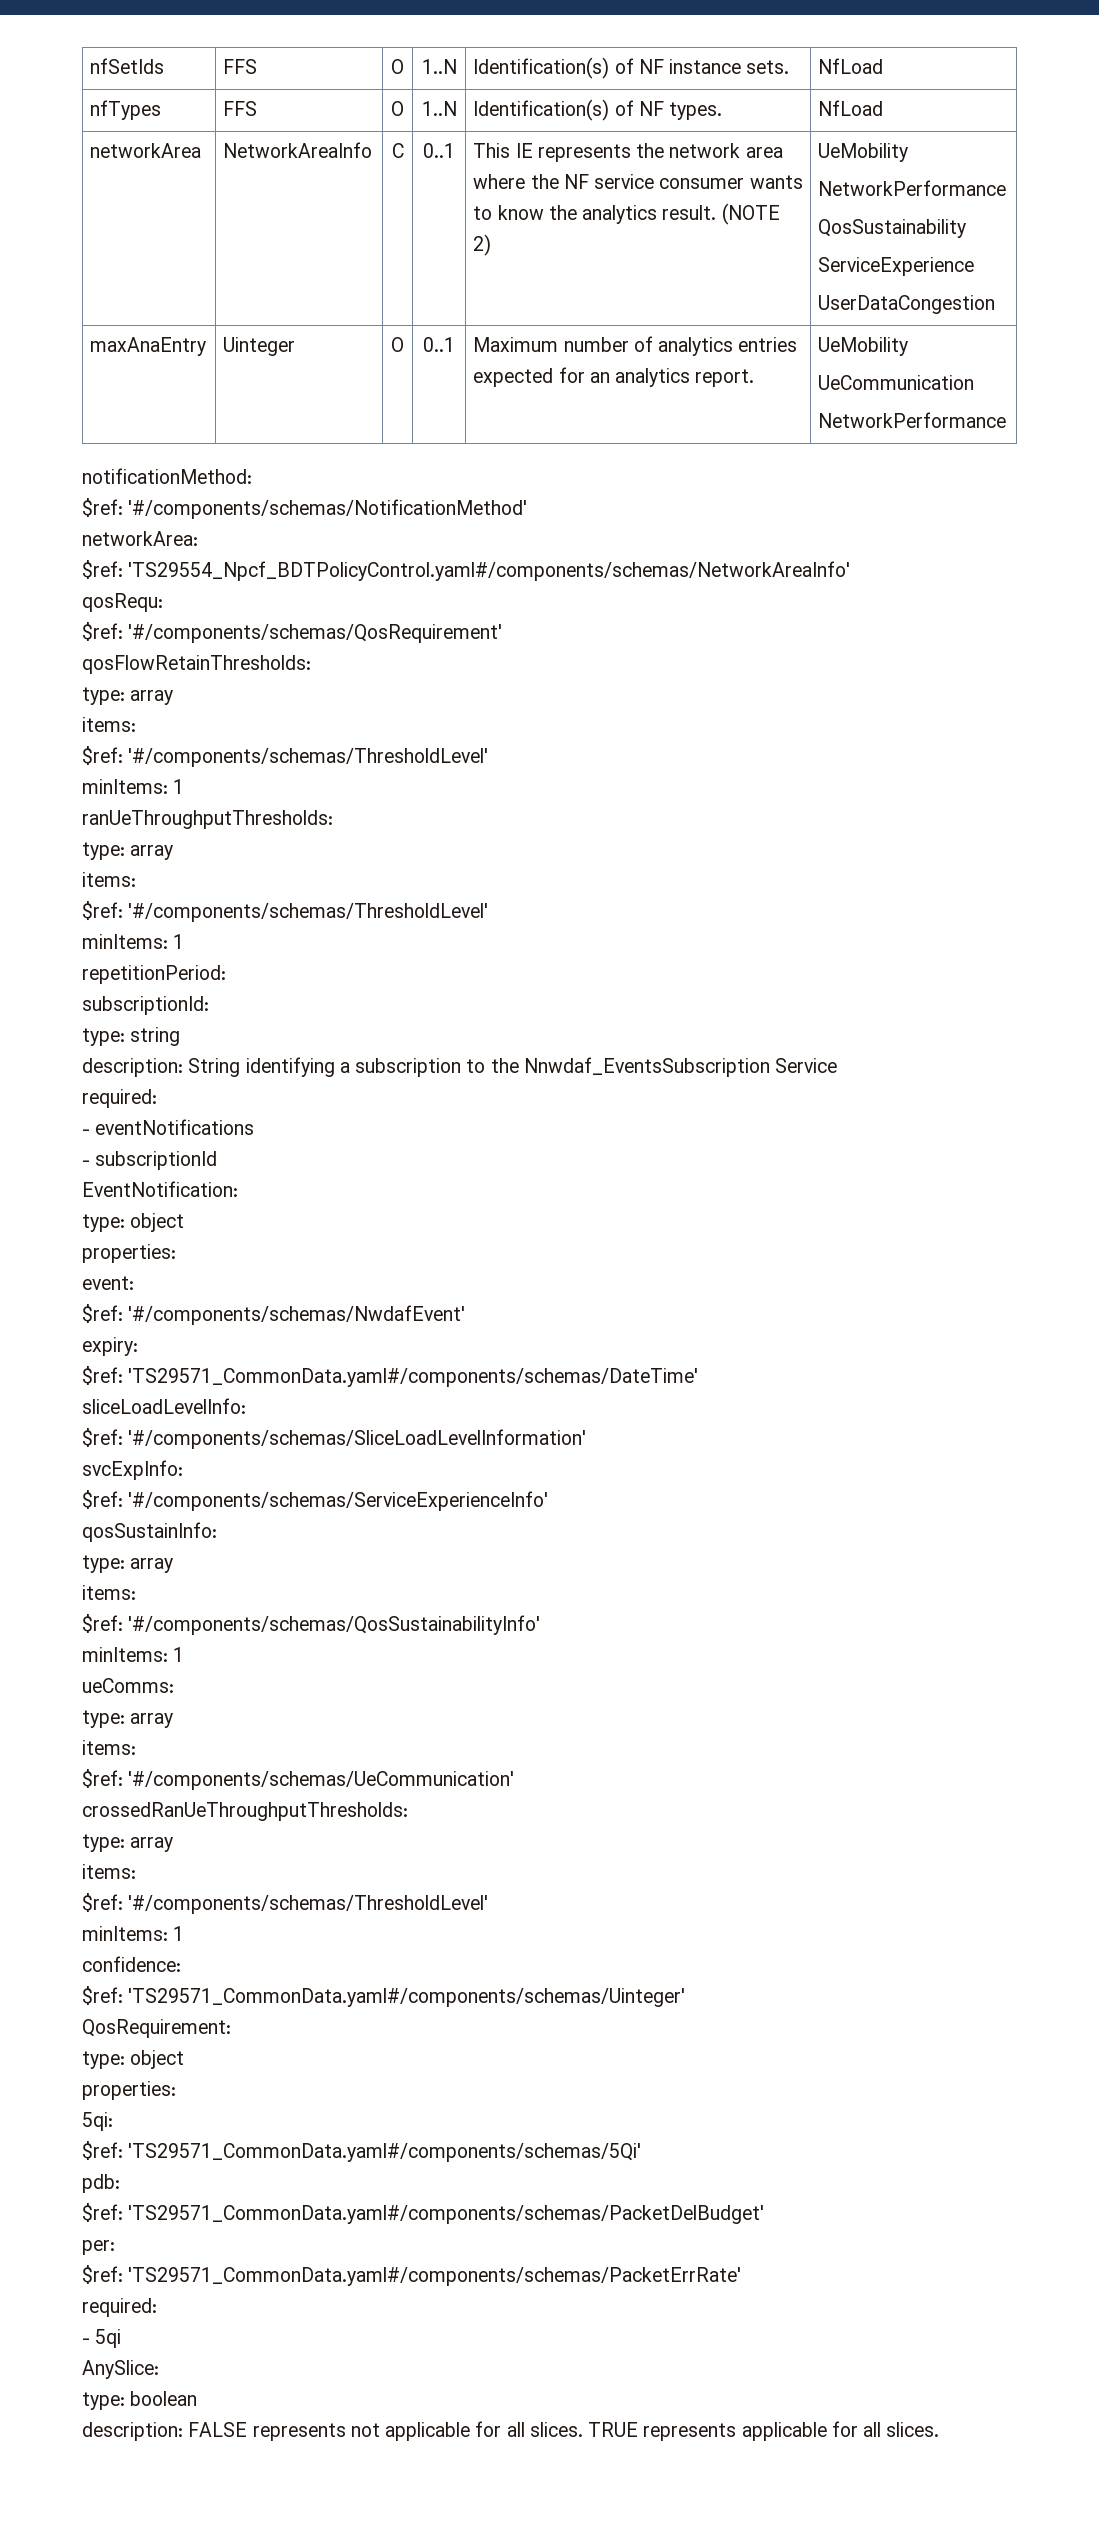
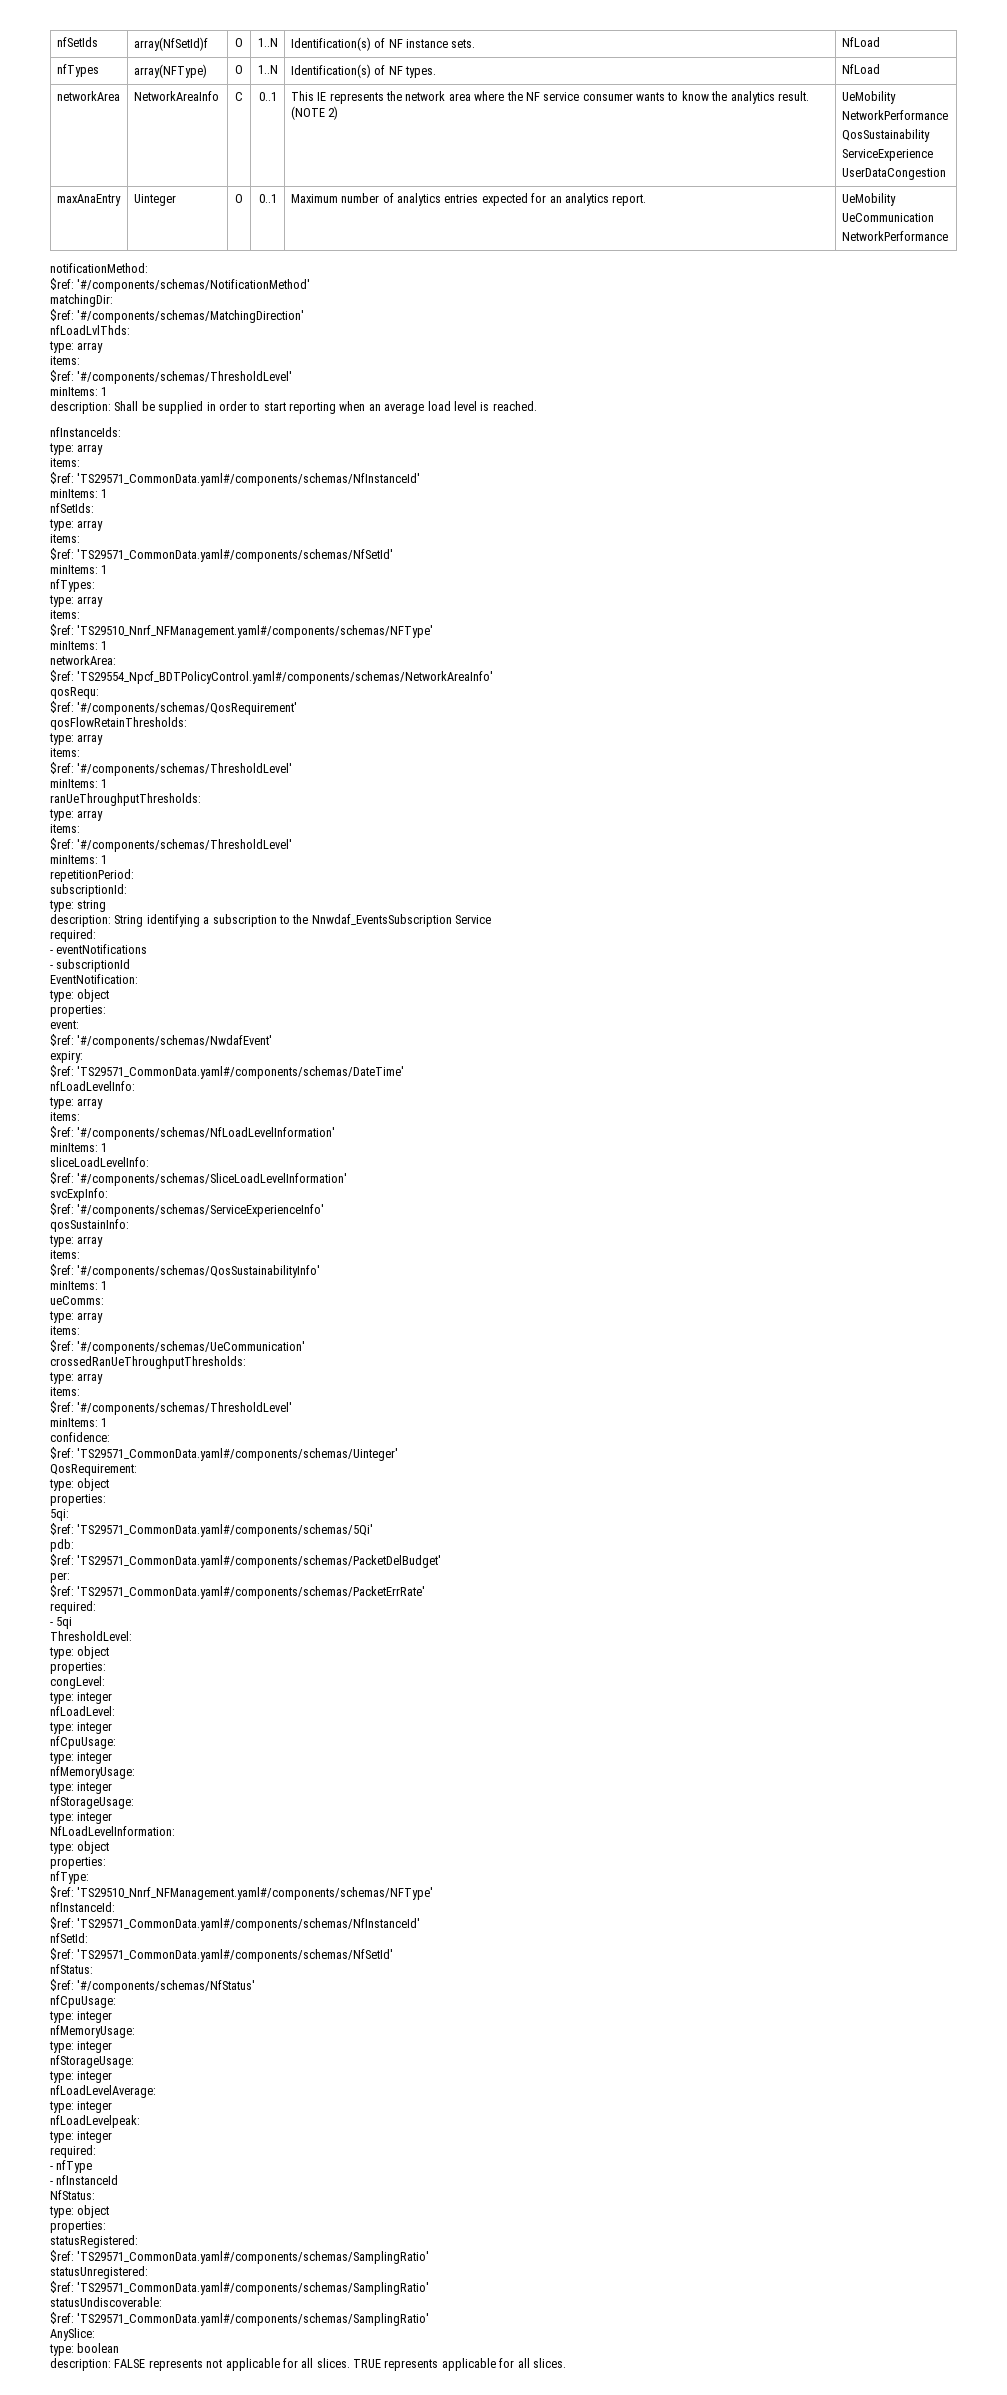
[223,59,258,74] FFS -> [133,37,208,51] array(NfSetId)f
[223,101,258,116] FFS -> [133,64,207,78] array(NFType)
(528, 509) none -> [50,294,113,307] [50,309,305,323] [50,325,130,335] [49,341,104,353] [50,356,80,365] [50,370,293,384] [50,387,108,396] [50,401,537,414] [50,427,121,437] [49,443,104,455] [50,458,80,467] [50,472,421,486] [50,489,108,498] [50,503,94,513] [49,519,104,531] [50,534,80,543] [50,548,394,562] [50,565,108,574] [50,579,95,592] [49,595,104,607] [50,610,80,619] [50,624,434,638] [50,641,108,650] // matchingDir: // $ref: '#/components/schemas/MatchingDirection' // nfLoadLvlThds: // type: array // items: // $ref: '#/components/schemas/ThresholdLevel' // minItems: 1 // description: Shall be supplied in order to start reporting when an average load level is reached. // nfInstanceIds: // type: array // items: // $ref: 'TS29571_CommonData.yaml#/components/schemas/NfInstanceId' // minItems: 1 // nfSetIds: // type: array // items: // $ref: 'TS29571_CommonData.yaml#/components/schemas/NfSetId' // minItems: 1 // nfTypes: // type: array // items: // $ref: 'TS29510_Nnrf_NFManagement.yaml#/components/schemas/NFType' // minItems: 1
(699, 1377) none -> [50,1081,135,1091] [49,1097,104,1109] [50,1112,80,1121] [50,1126,336,1140] [50,1143,108,1152] // nfLoadLevelInfo: // type: array // items: // $ref: '#/components/schemas/NfLoadLevelInformation' // minItems: 1
(122, 2338) none -> [50,1631,132,1641] [49,1646,110,1659] [50,1662,106,1674] [50,1676,105,1689] [49,1692,113,1704] [50,1706,115,1716] [49,1722,113,1734] [50,1736,116,1749] [49,1752,113,1764] [50,1766,135,1779] [49,1782,113,1794] [50,1796,134,1809] [49,1812,113,1824] [50,1826,175,1836] [49,1841,110,1854] [50,1857,106,1869] [50,1871,89,1884] [50,1886,434,1900] [50,1902,115,1912] [50,1917,421,1931] [50,1933,88,1943] [50,1948,394,1962] [50,1964,93,1974] [50,1979,256,1993] [50,1995,116,2008] [49,2011,113,2023] [50,2025,135,2038] [49,2041,113,2053] [50,2055,134,2068] [49,2071,113,2083] [50,2085,156,2098] [49,2101,113,2113] [50,2115,140,2128] [49,2131,113,2143] [50,2145,96,2158] [50,2160,93,2173] [50,2175,119,2185] [50,2190,95,2200] [49,2205,110,2218] [50,2221,106,2233] [50,2235,138,2248] [50,2250,430,2264] [50,2266,148,2279] [50,2281,430,2295] [50,2297,162,2307] [50,2312,430,2326] // ThresholdLevel: // type: object // properties: // congLevel: // type: integer // nfLoadLevel: // type: integer // nfCpuUsage: // type: integer // nfMemoryUsage: // type: integer // nfStorageUsage: // type: integer // NfLoadLevelInformation: // type: object // properties: // nfType: // $ref: 'TS29510_Nnrf_NFManagement.yaml#/components/schemas/NFType' // nfInstanceId: // $ref: 'TS29571_CommonData.yaml#/components/schemas/NfInstanceId' // nfSetId: // $ref: 'TS29571_CommonData.yaml#/components/schemas/NfSetId' // nfStatus: // $ref: '#/components/schemas/NfStatus' // nfCpuUsage: // type: integer // nfMemoryUsage: // type: integer // nfStorageUsage: // type: integer // nfLoadLevelAverage: // type: integer // nfLoadLevelpeak: // type: integer // required: // - nfType // - nfInstanceId // NfStatus: // type: object // properties: // statusRegistered: // $ref: 'TS29571_CommonData.yaml#/components/schemas/SamplingRatio' // statusUnregistered: // $ref: 'TS29571_CommonData.yaml#/components/schemas/SamplingRatio' // statusUndiscoverable: // $ref: 'TS29571_CommonData.yaml#/components/schemas/SamplingRatio'

